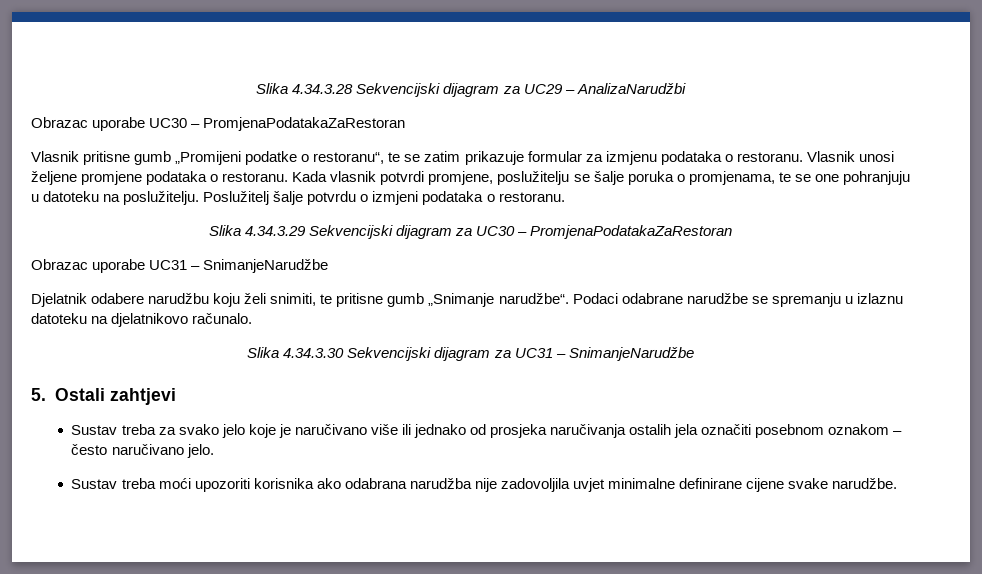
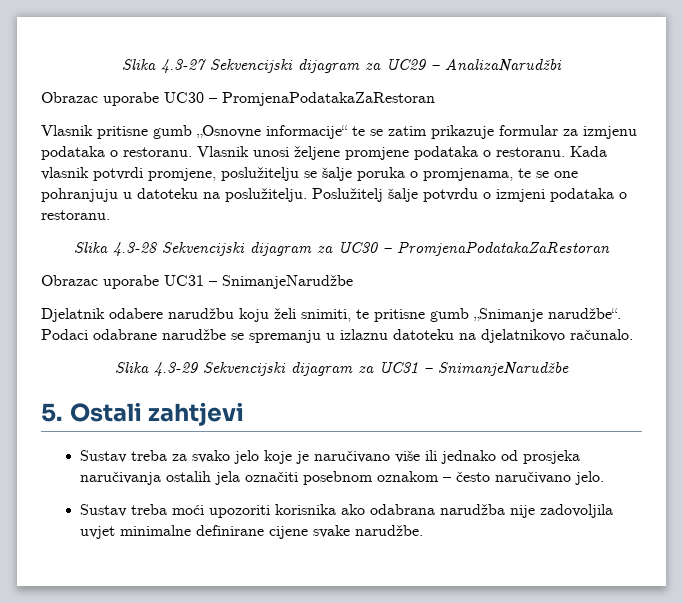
[256,83,354,94] Slika 4.34.3.28 -> [122,59,206,73] Slika 4.3-27
[175,151,385,165] „Promijeni podatke o restoranu“, -> [197,125,348,139] „Osnovne informacije“
[244,226,306,236] 4.34.3.29 -> [113,242,157,256] 4.3-28
[283,348,345,358] 4.34.3.30 -> [154,362,198,376] 4.3-29

